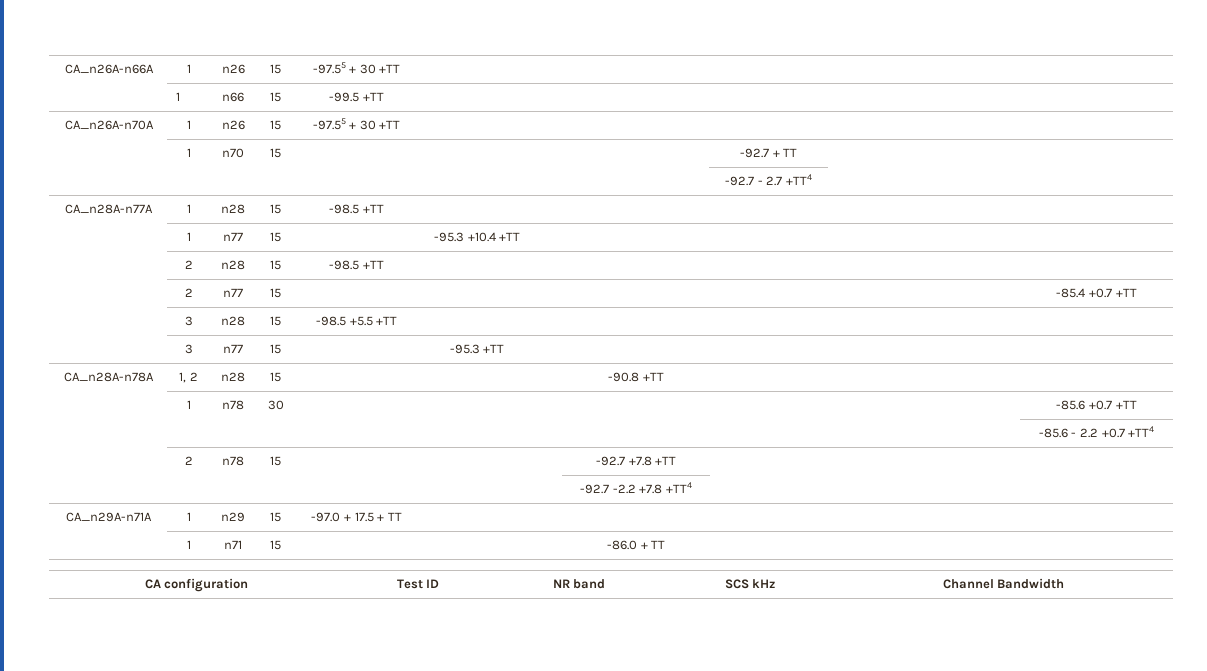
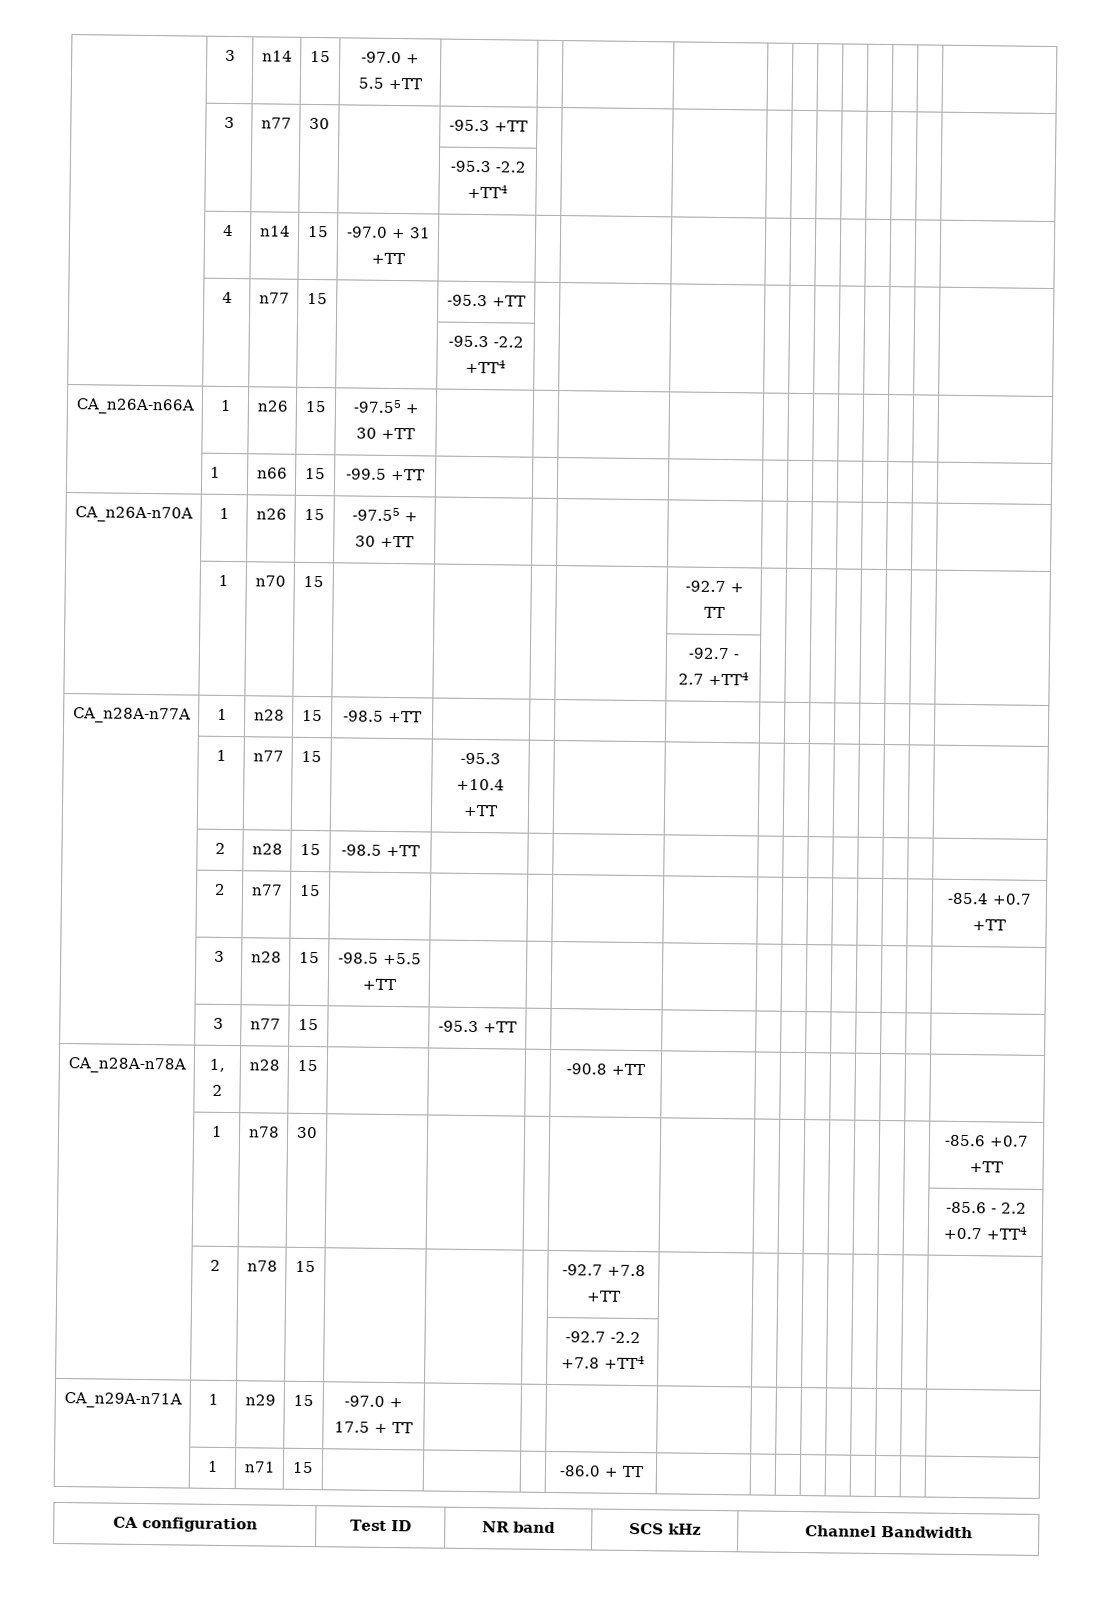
(64, 69) none -> [224,49,236,62] [261,50,293,62] [310,50,331,63] [361,51,420,64] [357,77,422,90] [223,116,235,129] [260,117,292,129] [309,117,330,130] [449,119,528,132] [449,160,526,173] [467,184,508,199] [222,224,234,237] [259,225,291,237] [308,225,329,238] [345,226,431,239] [370,252,405,265] [221,291,233,304] [258,292,290,304] [307,292,328,305] [447,294,526,307] [447,335,524,348] [465,359,506,374] | 3 | n14 | 15 | -97.0 + 5.5 +TT | | | | | | | | | | | | // | 3 | n77 | 30 | | -95.3 +TT | | | | | | | | | | | // | | | | | -95.3 -2.2 +TT4 | | | | | | | | | | | // | 4 | n14 | 15 | -97.0 + 31 +TT | | | | | | | | | | | | // | 4 | n77 | 15 | | -95.3 +TT | | | | | | | | | | | // | | | | | -95.3 -2.2 +TT4 | | | | | | | | | | | //

